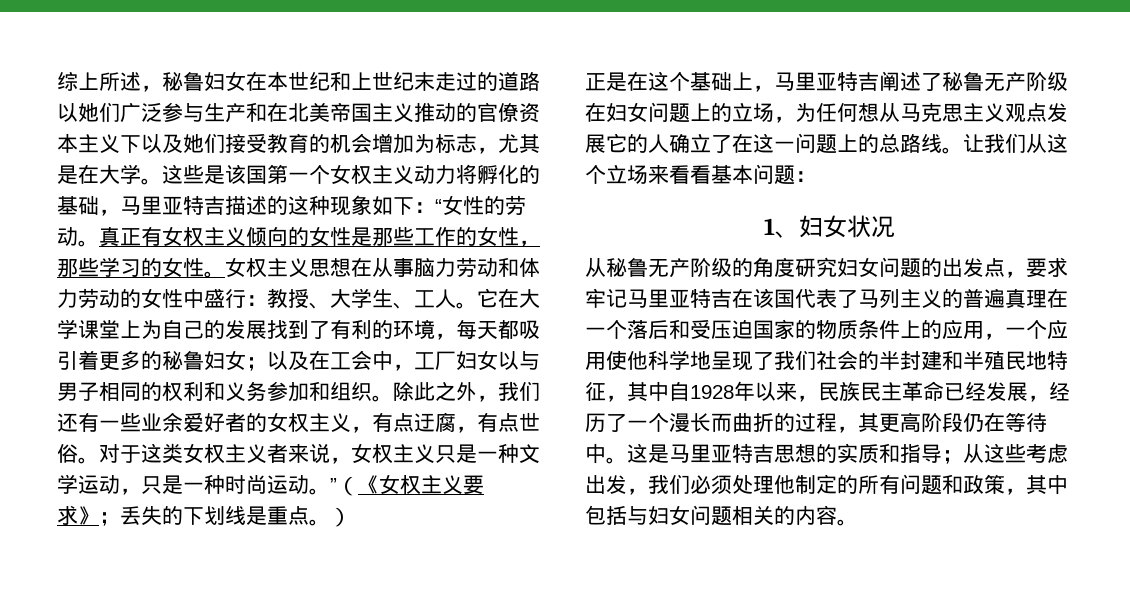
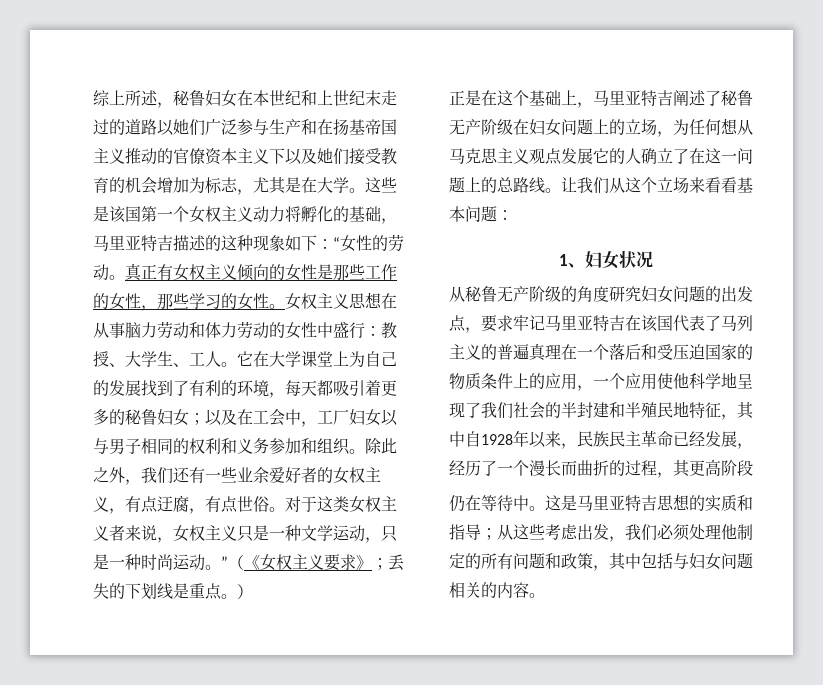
[288,102,330,122] 北美 -> [333,119,365,135] 扬基
(963, 422) none -> (753, 468) //

